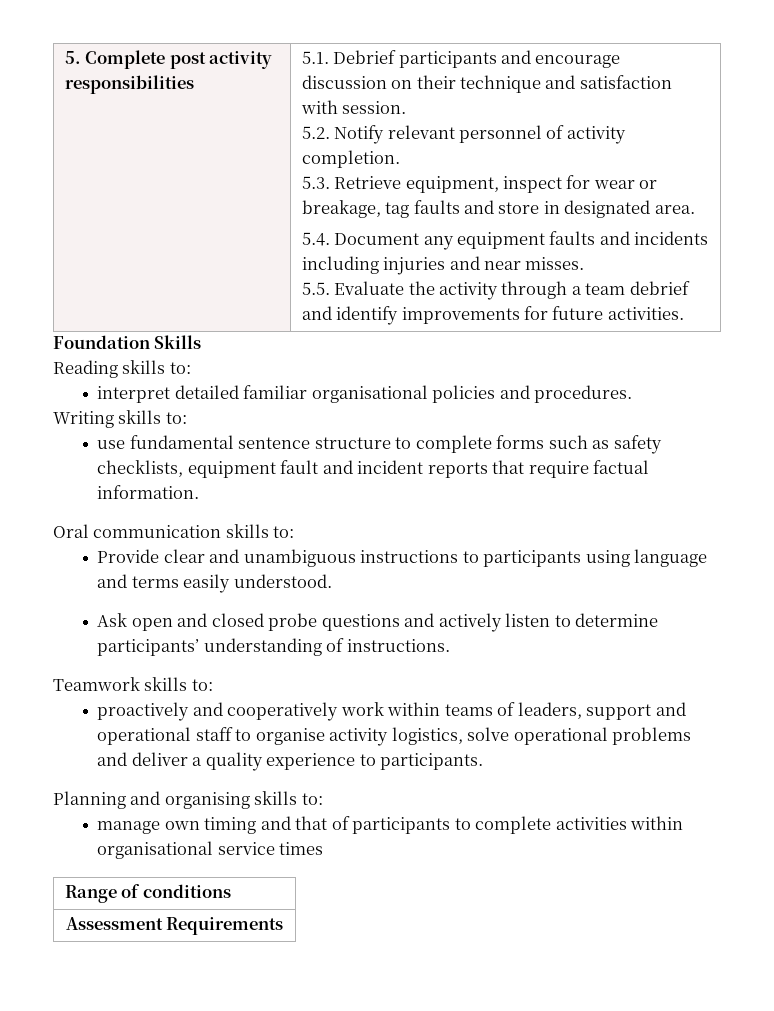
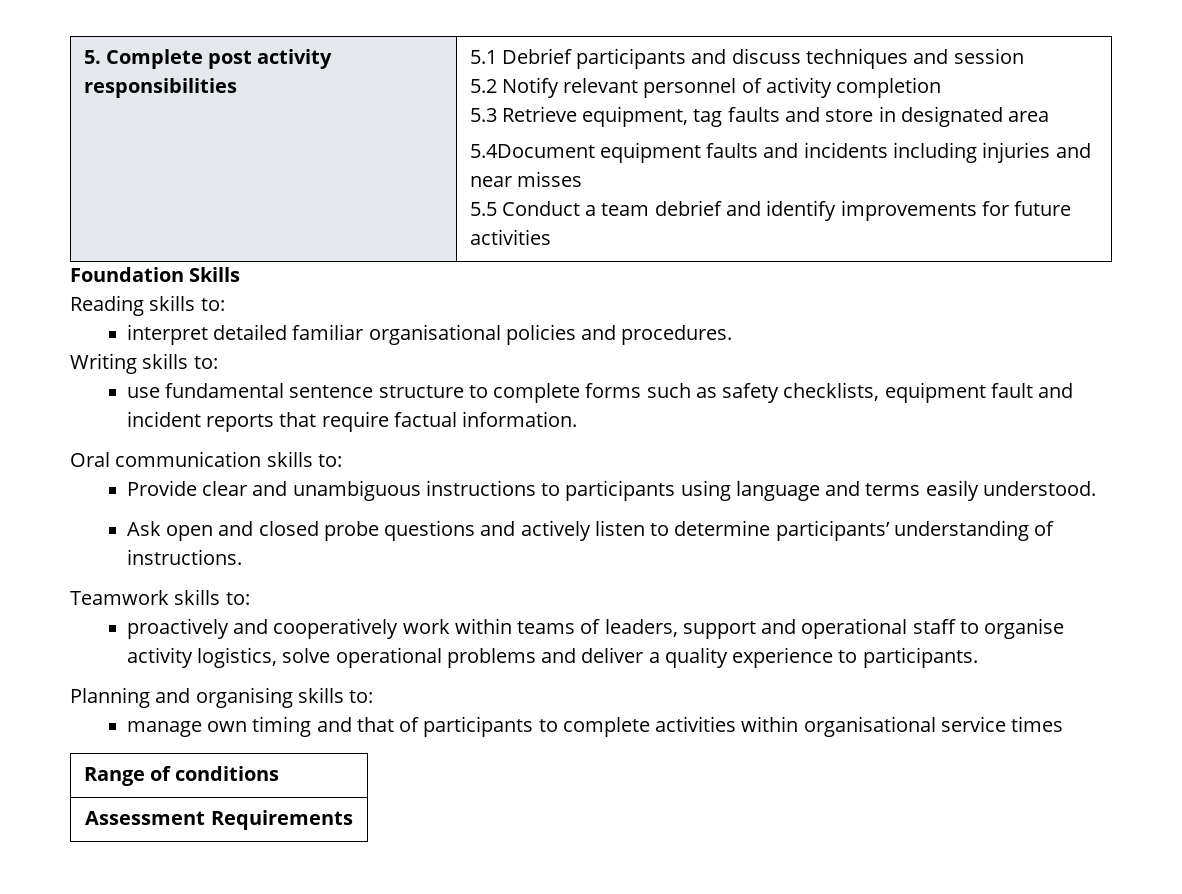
[301,51,329,64] 5.1. -> [469,50,497,64] 5.1
[535,55,621,68] [301,75,672,93] [300,100,407,114] [301,126,330,139] encourage discussion on their technique and satisfaction with session. // 5.2. -> [731,48,1024,69] [469,79,497,93] discuss techniques and session // 5.2
[301,150,400,168] [301,175,658,193] [301,200,381,218] completion. // 5.3. Retrieve equipment, inspect for wear or breakage, -> [836,77,942,98] [469,106,689,127] completion // 5.3 Retrieve equipment,
[654,205,695,214] [301,232,454,250] area. // 5.4. Document any -> [1008,111,1050,122] [469,144,595,158] area // 5.4Document
[525,257,585,270] [301,281,568,300] misses. // 5.5. Evaluate the activity through -> [516,171,582,187] [469,201,580,216] misses // 5.5 Conduct
[607,307,684,320] activities. -> [469,229,551,245] activities

